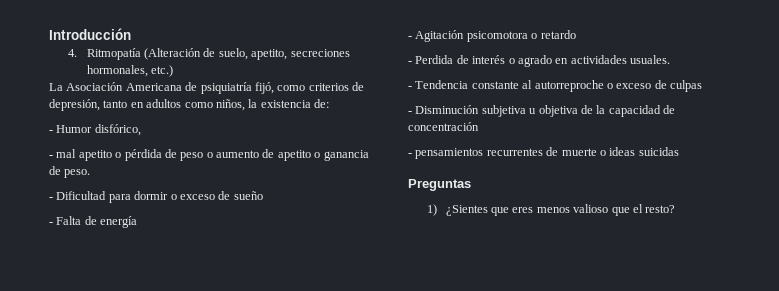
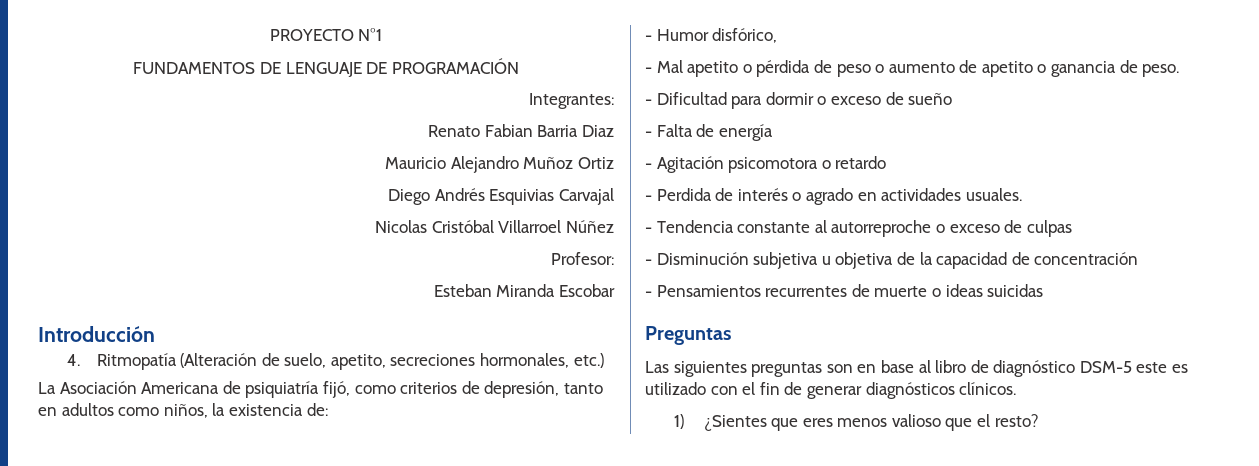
(49, 34) none -> [269,28,383,41] [133,58,519,77] [529,93,614,109] [428,124,614,137] [385,156,614,173] [388,188,614,205] [375,220,614,233] [551,252,614,265] [433,284,615,297] PROYECTO N°1 // FUNDAMENTOS DE LENGUAJE DE PROGRAMACIÓN // Integrantes: // Renato Fabian Barria Diaz // Mauricio Alejandro Muñoz Ortiz // Diego Andrés Esquivias Carvajal // Nicolas Cristóbal Villarroel Núñez // Profesor: // Esteban Miranda Escobar //
[56,149,77,158] mal -> [656,60,683,73] Mal
[415,148,484,159] pensamientos -> [656,285,761,297] Pensamientos
(471, 185) none -> [645,360,1189,377] [645,382,1017,399] // Las siguientes preguntas son en base al libro de diagnóstico DSM-5 este es utilizado con el fin de generar diagnósticos clínicos.

